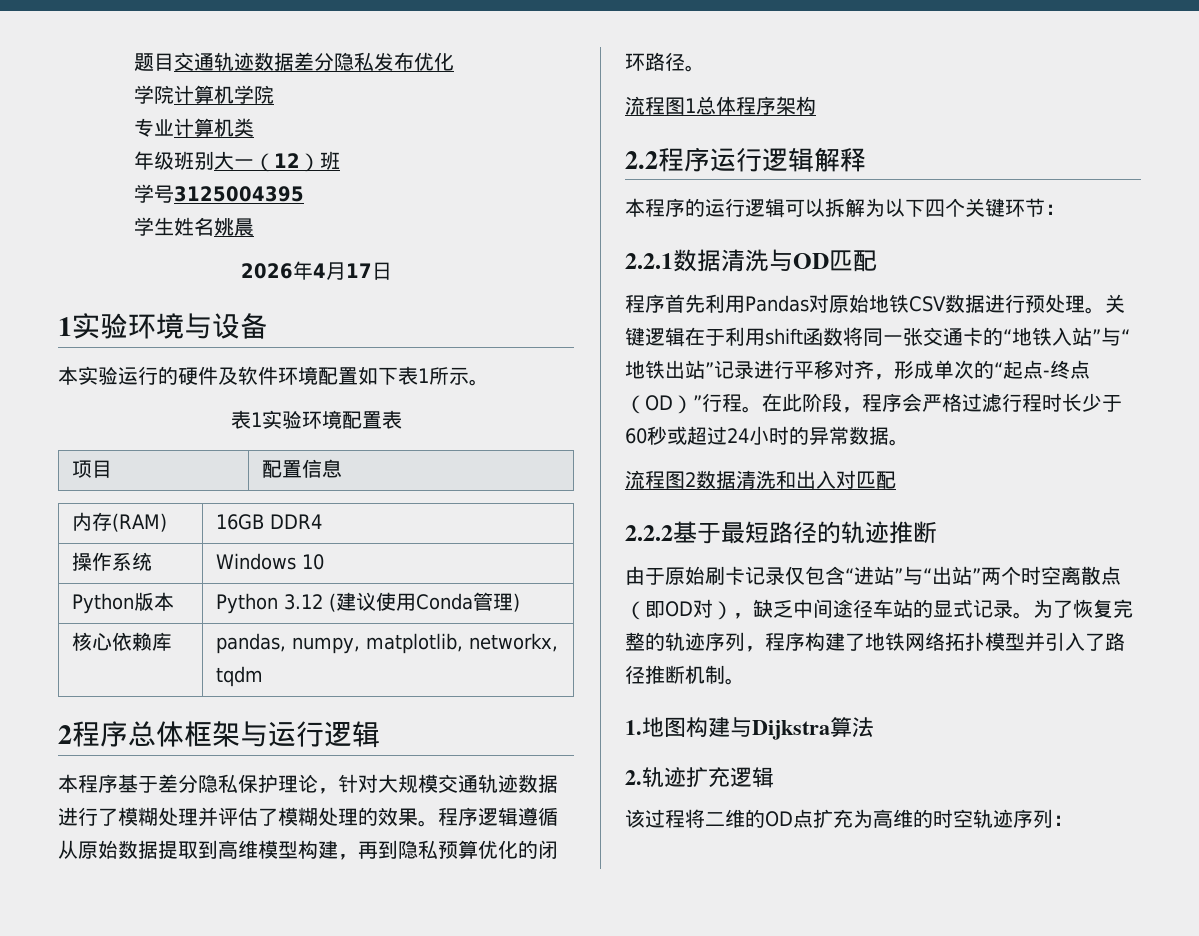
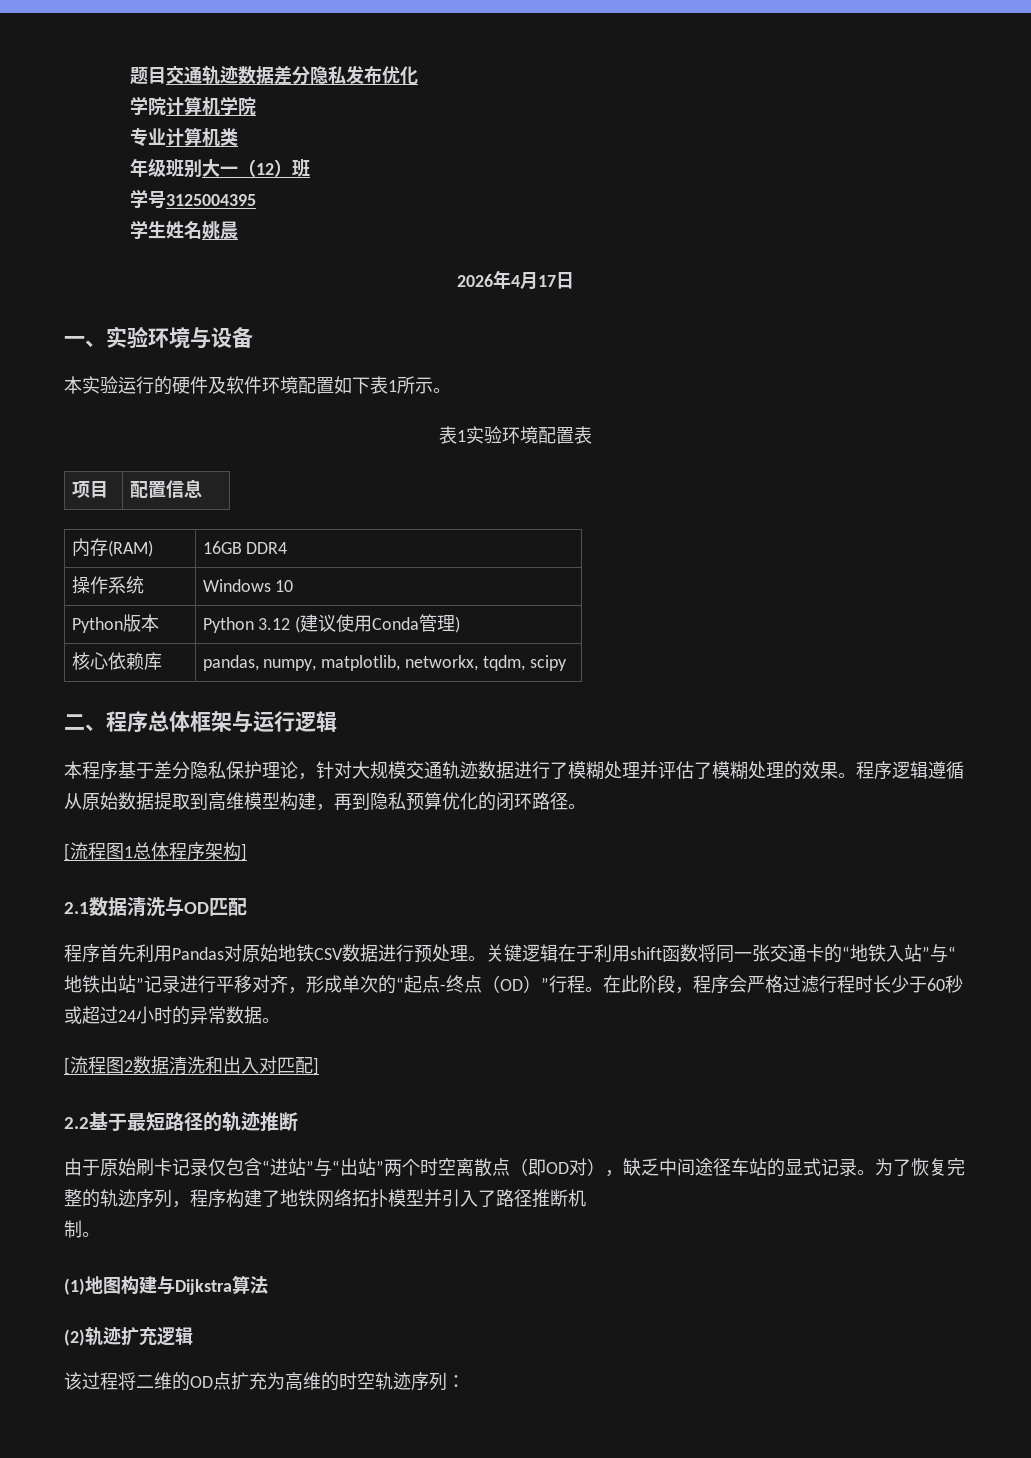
[58,317,72,336] 1 -> [64,336,106,347] 一、
[216,666,264,687] [58,725,72,744] tqdm // 2 -> [482,655,567,671] [64,714,106,731] tqdm, scipy // 二、
(705, 68) none -> [64,843,70,861] [
[625,147,866,172] [625,198,1065,218] [625,253,673,269] // 2.2程序运行逻辑解释 // 本程序的运行逻辑可以拆解为以下四个关键环节： // 2.2.1 -> [241,843,247,861] [64,902,89,914] ] // 2.1
(909, 442) none -> [64,1057,70,1075] [
[625,525,673,541] // 2.2.2 -> [313,1057,319,1075] [64,1117,89,1129] ] // 2.2
(705, 674) none -> (586, 1198) //
[625,720,642,735] 1. -> [64,1278,85,1295] (1)
[625,770,642,785] 2. -> [64,1329,85,1346] (2)

